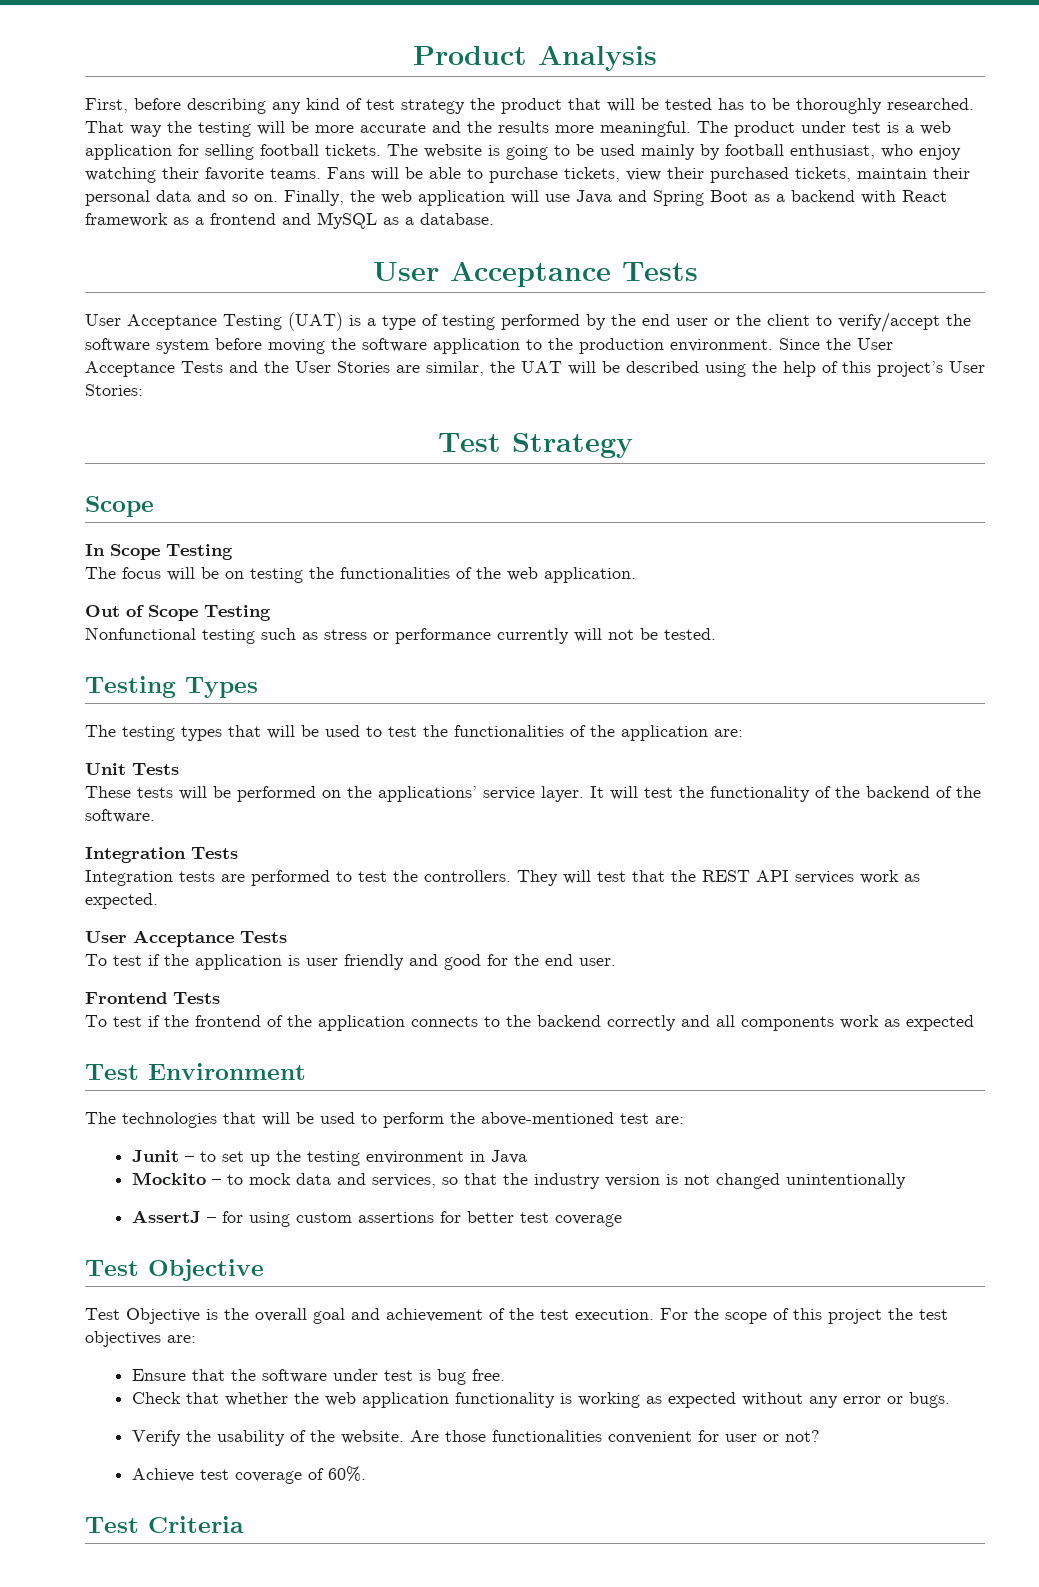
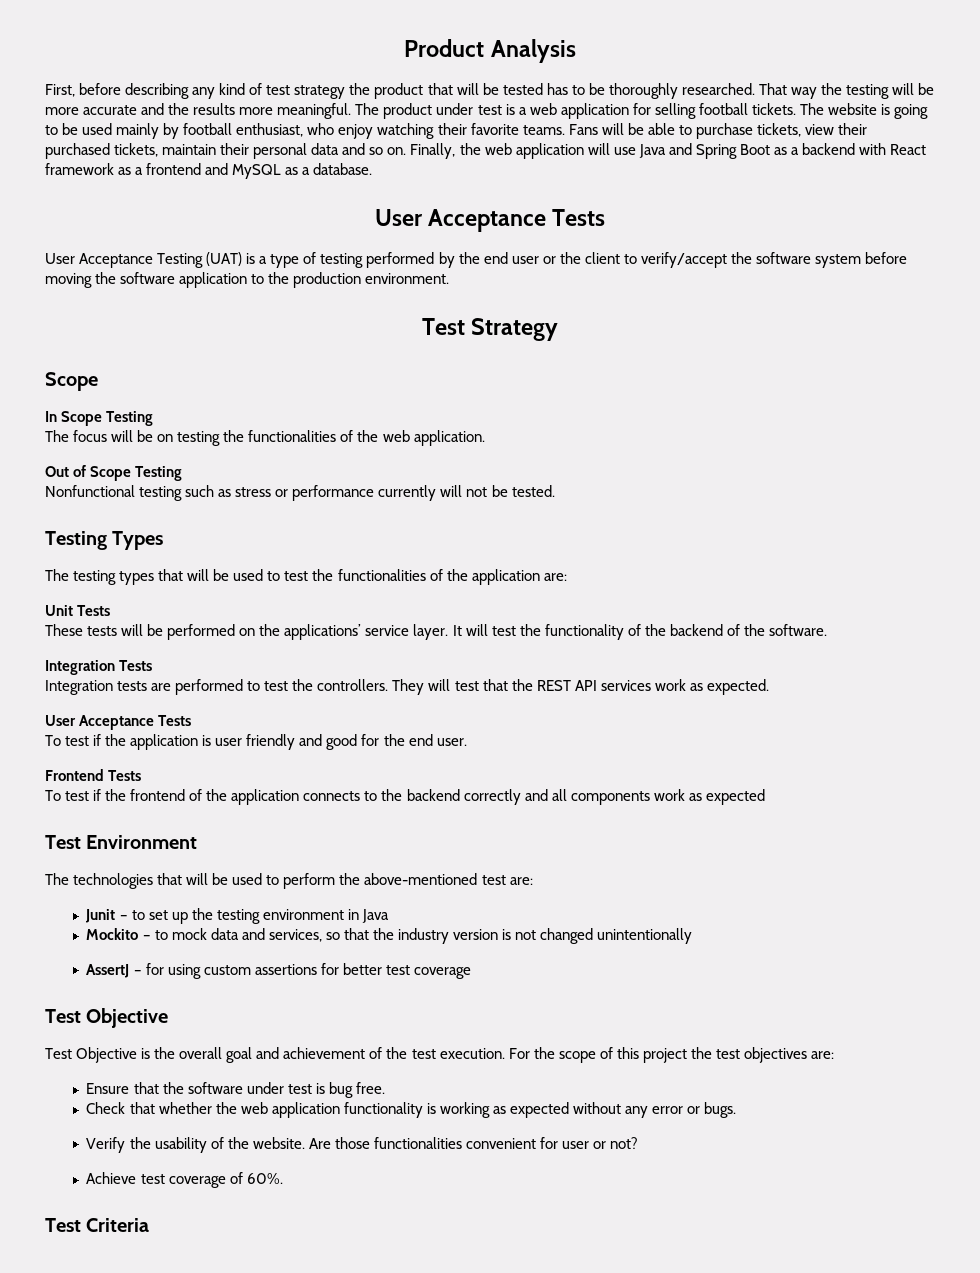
[779,338,893,350] [85,361,985,377] [85,384,143,396] Since the User Acceptance Tests and the User Stories are similar, the UAT will be described using the help of this project’s User Stories: -> (450, 278) none

